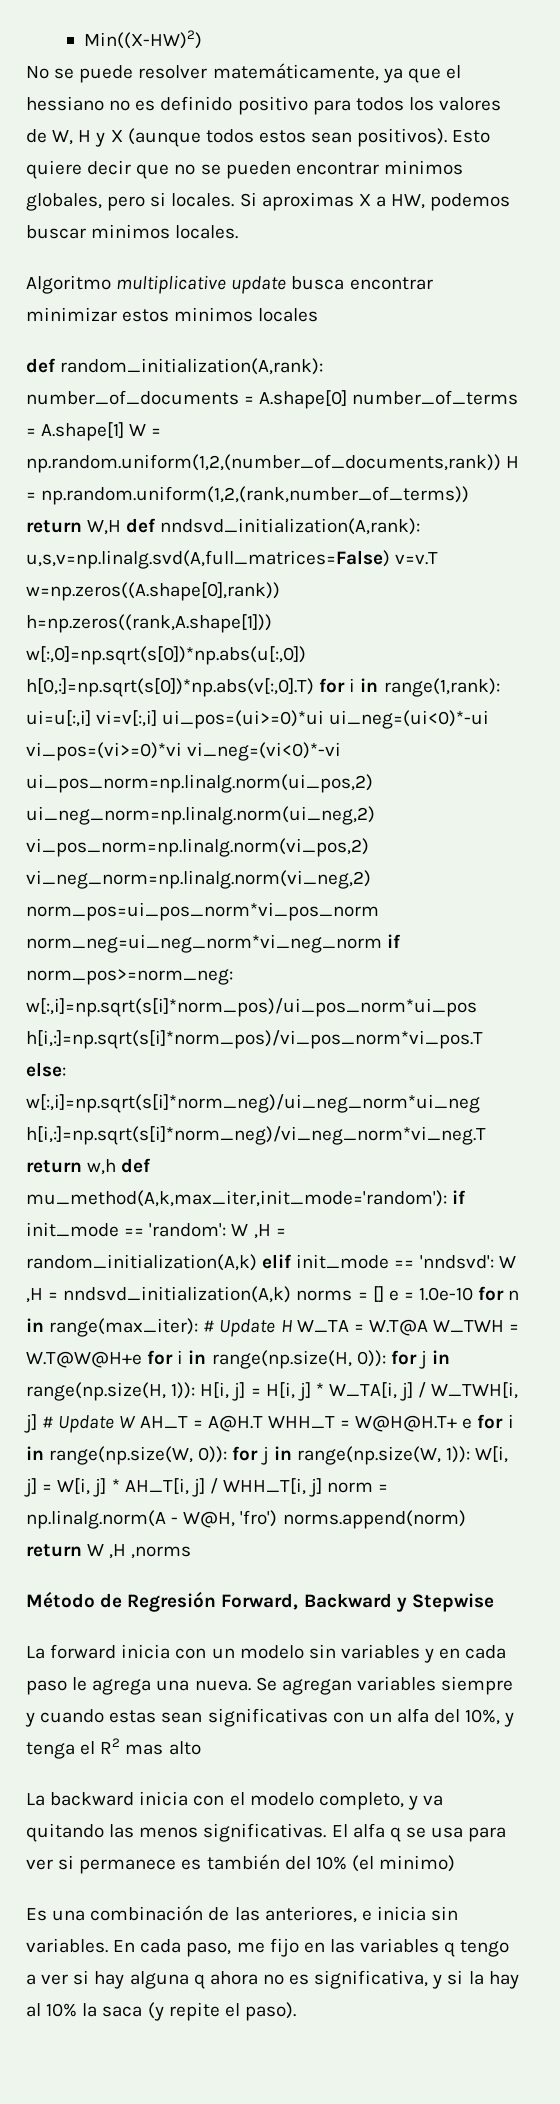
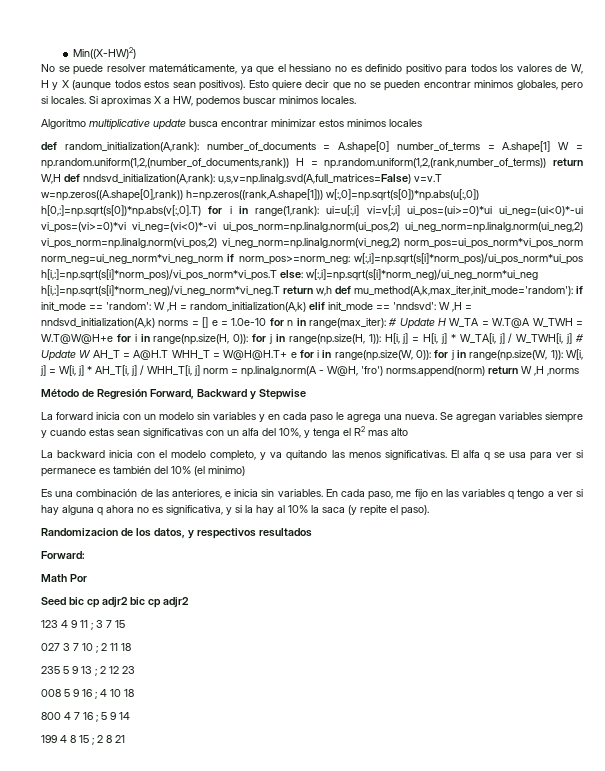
(296, 2011) none -> [41,528,312,539] [41,551,85,559] [41,574,87,582] [41,597,189,608] [41,620,125,630] [41,643,131,653] [41,666,135,676] [41,689,134,699] [41,712,130,722] [41,735,125,745] // Randomizacion de los datos, y respectivos resultados // Forward: // Math Por // Seed bic cp adjr2 bic cp adjr2 // 123 4 9 11 ; 3 7 15 // 027 3 7 10 ; 2 11 18 // 235 5 9 13 ; 2 12 23 // 008 5 9 16 ; 4 10 18 // 800 4 7 16 ; 5 9 14 // 199 4 8 15 ; 2 8 21

